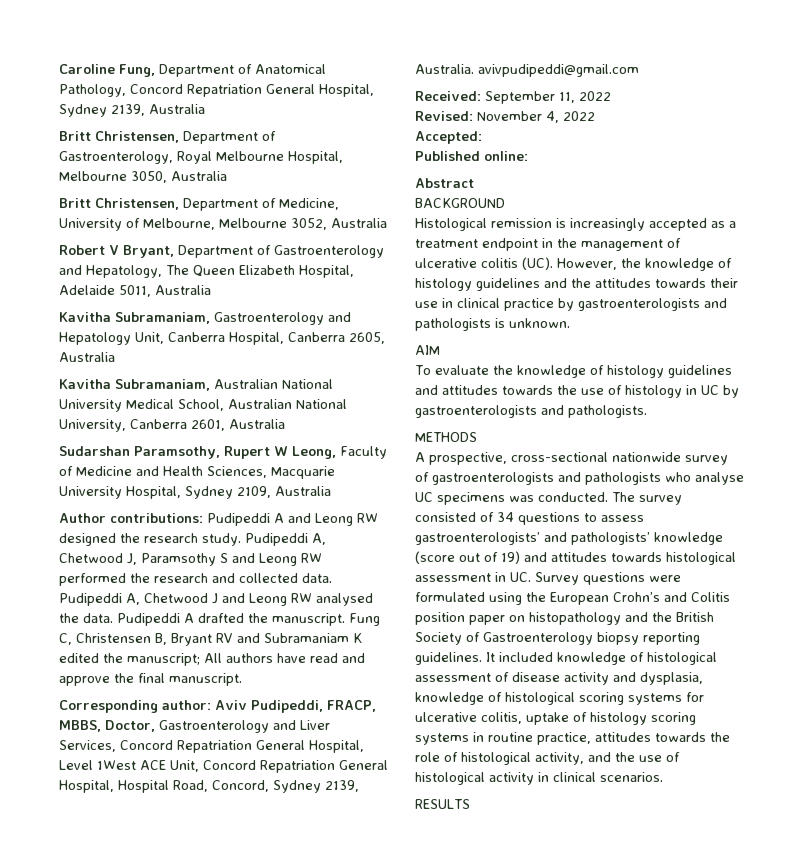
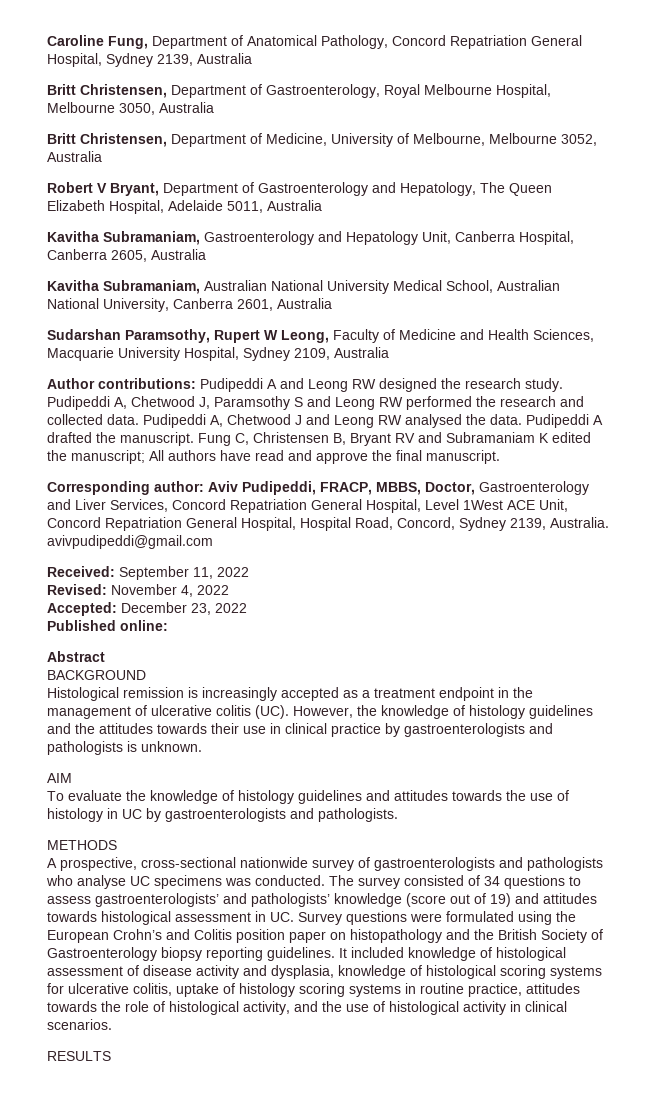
(482, 137) none -> [121,602,247,615] December 23, 2022

